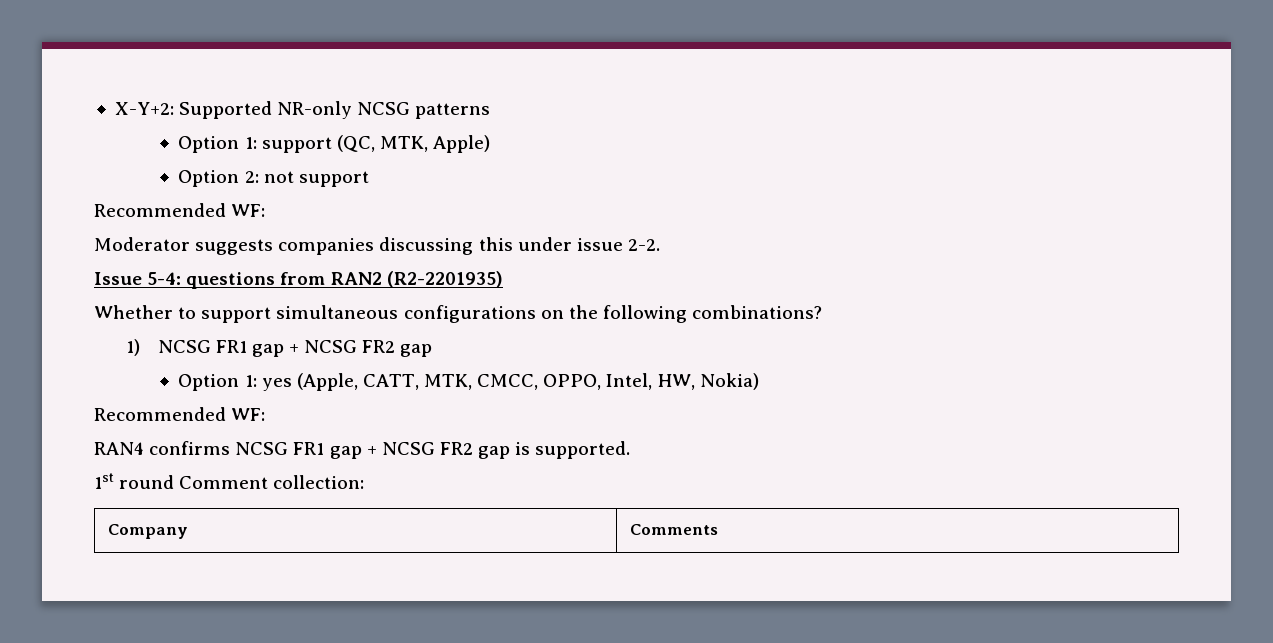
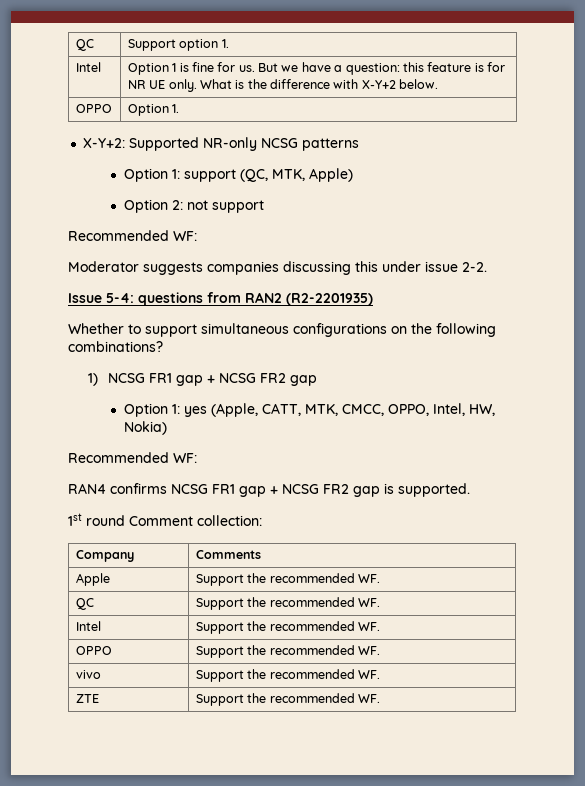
(114, 108) none -> [75,39,94,51] [127,39,229,51] [75,62,101,72] [127,62,506,75] [127,79,439,92] [75,104,112,113] [127,104,180,116] QC | Support option 1. // Intel | Option 1 is fine for us. But we have a question: this feature is for NR UE only. What is the difference with X-Y+2 below. // OPPO | Option 1. //
(718, 529) none -> [75,573,110,586] [195,573,380,586] [75,598,94,610] [195,597,380,610] [75,621,101,631] [195,621,380,634] [75,646,112,655] [195,645,380,658] [75,670,101,679] [195,669,380,682] [75,694,99,703] [195,693,380,706] // Apple | Support the recommended WF. // QC | Support the recommended WF. // Intel | Support the recommended WF. // OPPO | Support the recommended WF. // vivo | Support the recommended WF. // ZTE | Support the recommended WF.

